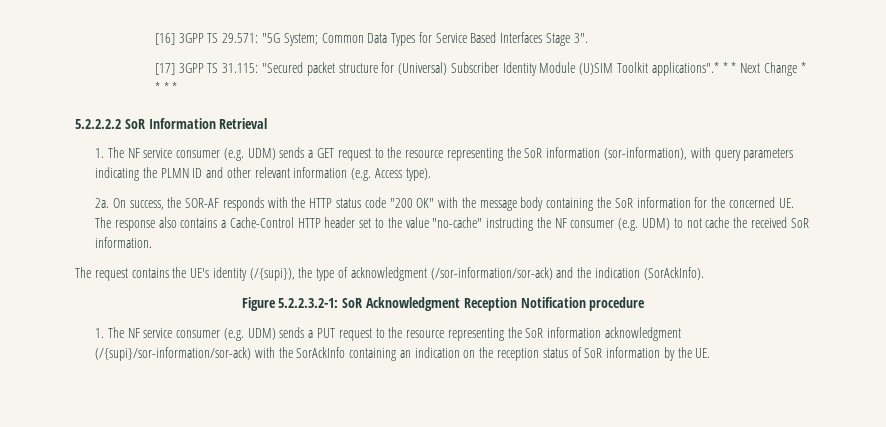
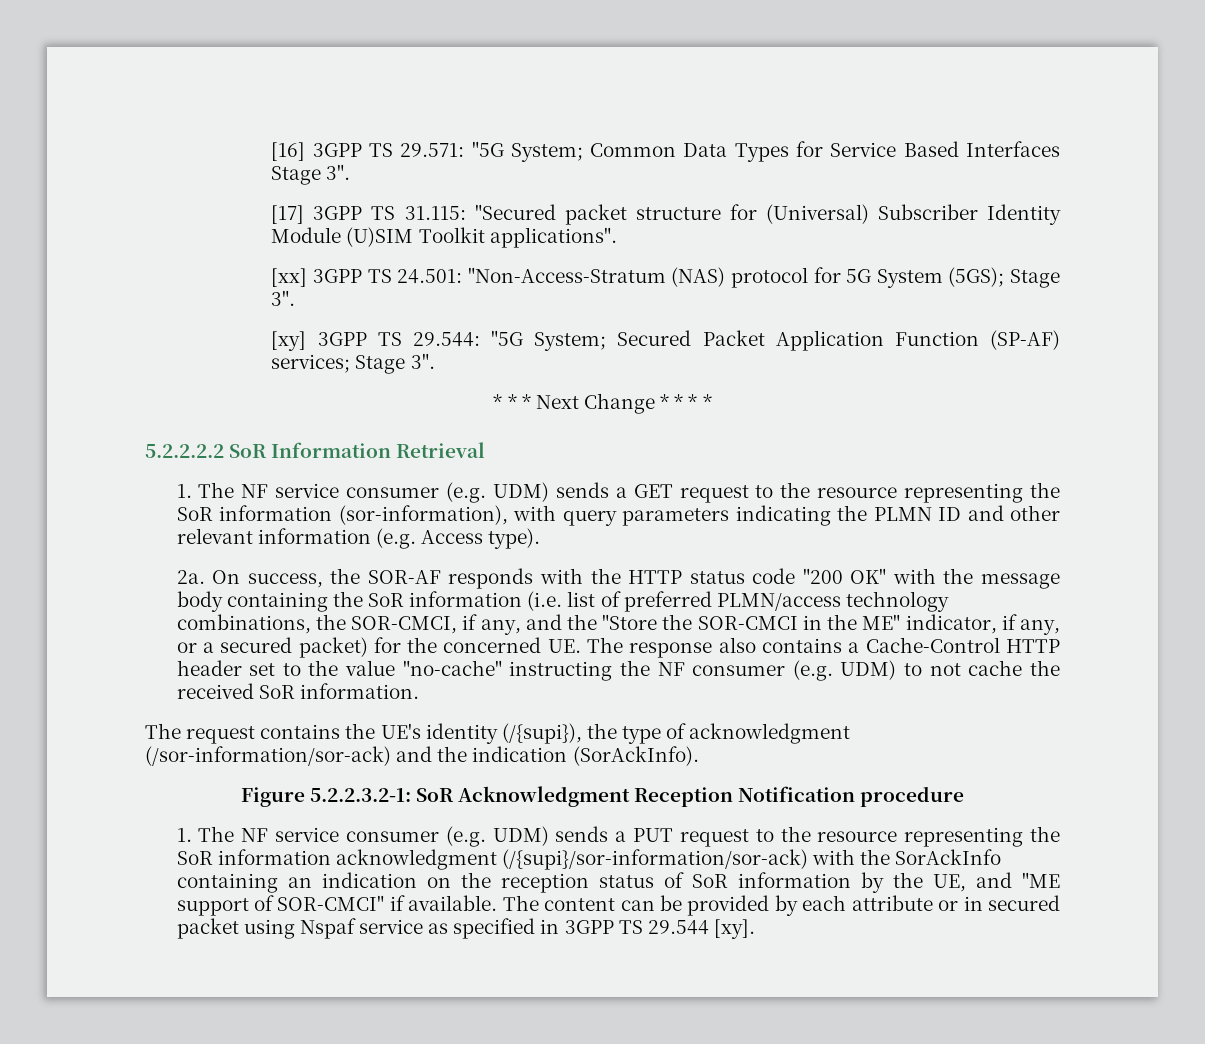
[651,62,719,76] applications".* -> [489,227,617,248] [271,267,1061,288] [271,290,296,306] [271,330,1060,351] [271,353,435,374] [493,394,503,409] applications". // [xx] 3GPP TS 24.501: "Non-Access-Stratum (NAS) protocol for 5G System (5GS); Stage 3". // [xy] 3GPP TS 29.544: "5G System; Secured Packet Application Function (SP-AF) services; Stage 3". // *
(691, 202) none -> [527,591,949,612] [176,614,1060,635] [176,637,368,658] (i.e. list of preferred PLMN/access technology combinations, the SOR-CMCI, if any, and the "Store the SOR-CMCI in the ME" indicator, if any, or a secured packet)
[695,348,711,358] UE. -> [932,872,1060,892] [176,895,1061,916] [176,918,755,939] UE, and "ME support of SOR-CMCI" if available. The content can be provided by each attribute or in secured packet using Nspaf service as specified in 3GPP TS 29.544 [xy].

